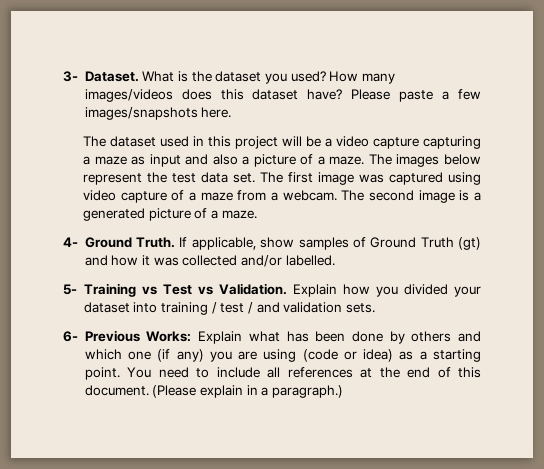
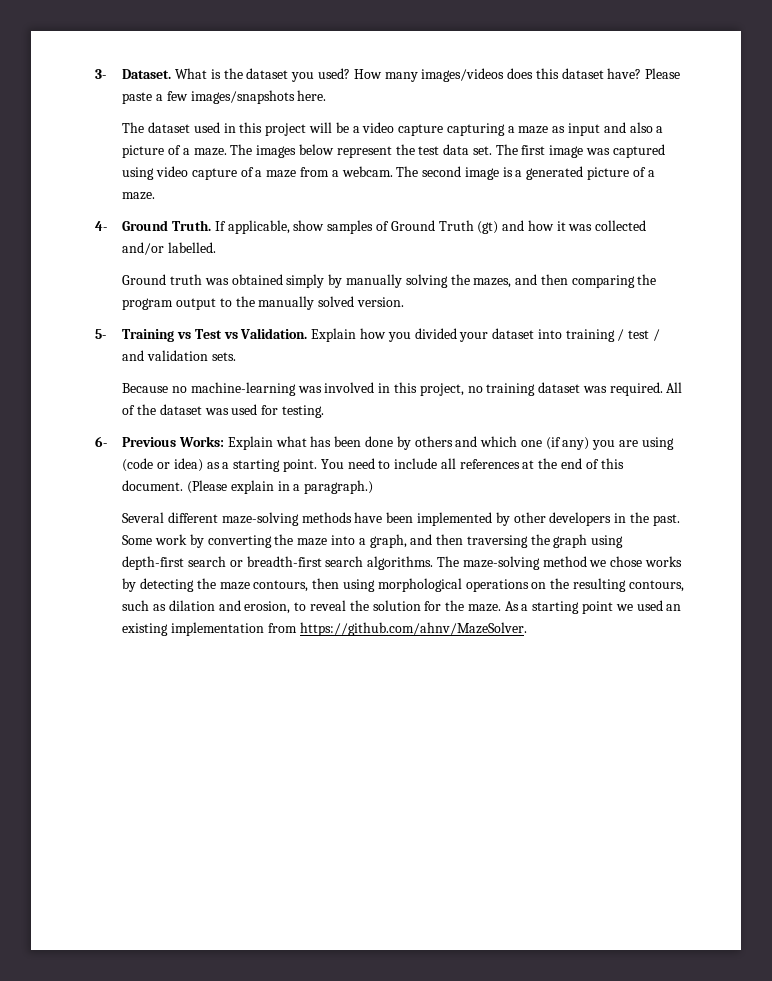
(335, 260) none -> [122,274,657,288] [122,296,405,310] // Ground truth was obtained simply by manually solving the mazes, and then comparing the program output to the manually solved version.
(375, 308) none -> [122,382,683,396] [122,404,325,418] // Because no machine-learning was involved in this project, no training dataset was required. All of the dataset was used for testing.
(343, 391) none -> [122,512,680,526] [122,534,624,548] [122,556,682,570] [122,578,684,592] [122,600,682,614] [122,622,527,636] // Several different maze-solving methods have been implemented by other developers in the past. Some work by converting the maze into a graph, and then traversing the graph using depth-first search or breadth-first search algorithms. The maze-solving method we chose works by detecting the maze contours, then using morphological operations on the resulting contours, such as dilation and erosion, to reveal the solution for the maze. As a starting point we used an existing implementation from https://github.com/ahnv/MazeSolver.

